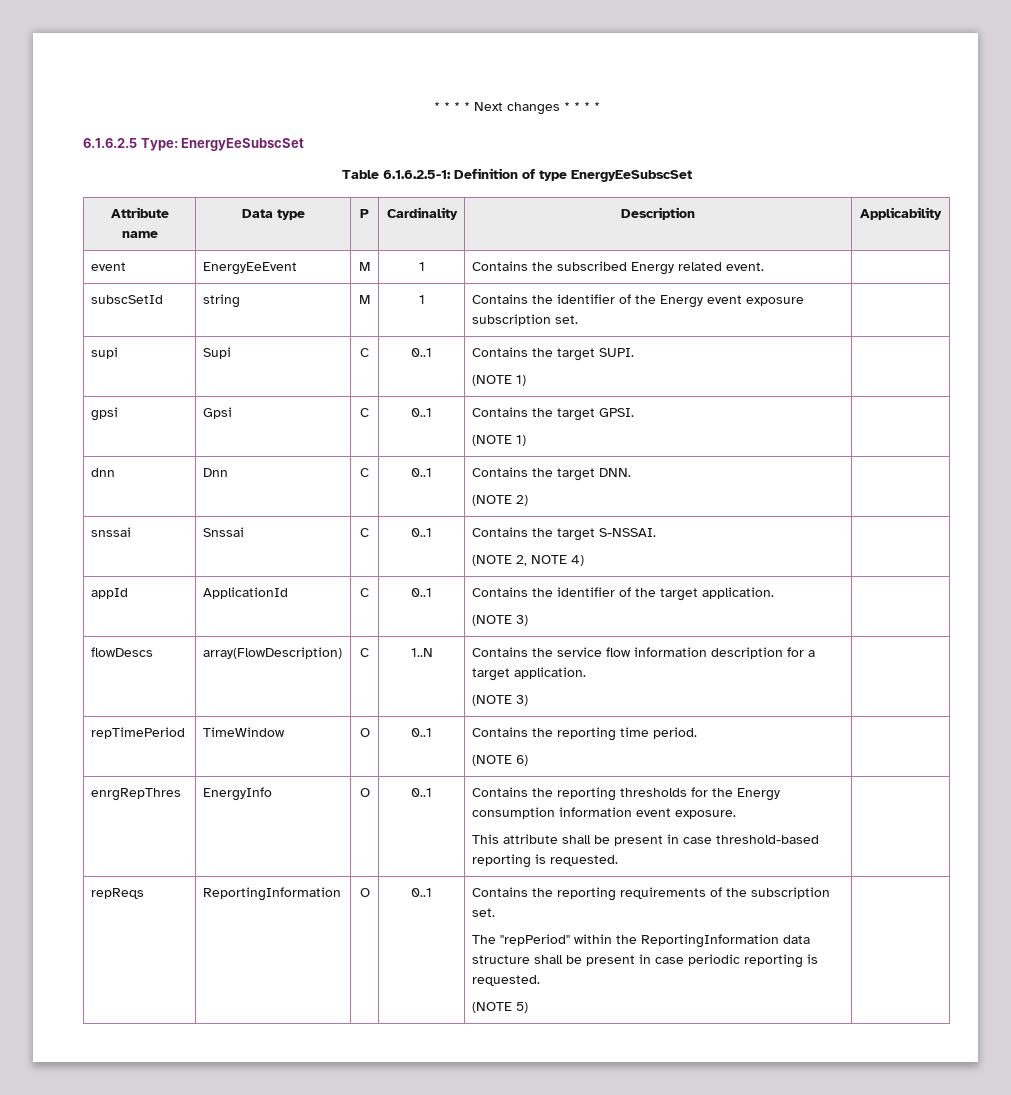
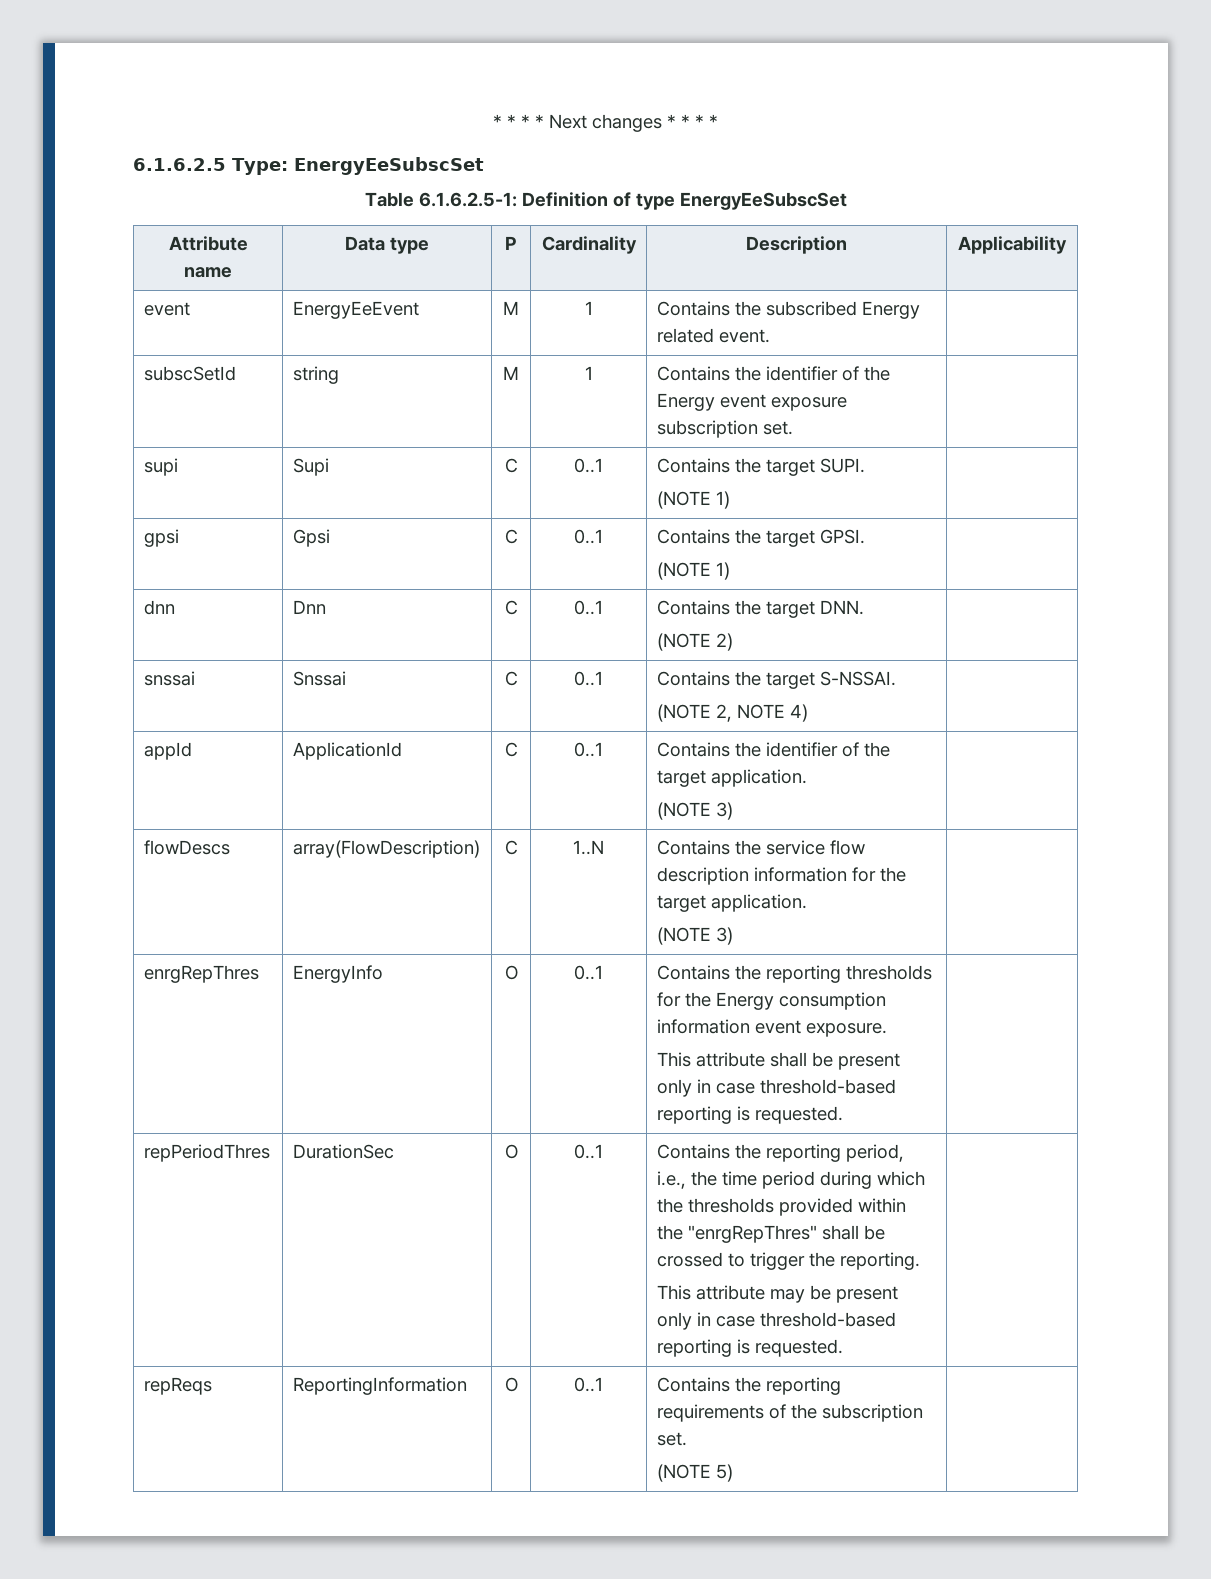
[633,647,815,659] [471,667,586,681] [471,695,528,706] [90,727,185,739] [202,727,285,737] [359,728,370,737] [411,728,432,737] [471,727,697,741] [471,755,528,766] information description for a target application. // (NOTE 3) | // repTimePeriod | TimeWindow | O | 0..1 | Contains the reporting time period. // (NOTE 6) | -> [656,867,906,885] [656,894,807,912] [656,927,733,945] description information for the target application. // (NOTE 3) |
(663, 840) none -> [656,1079,896,1097] [656,1106,843,1124] [143,1144,270,1162] [292,1144,394,1159] [504,1144,518,1159] [574,1144,603,1159] [656,1144,904,1162] [656,1171,925,1189] [656,1198,906,1216] [656,1225,885,1243] [656,1252,920,1270] [656,1285,898,1303] [656,1312,692,1330] only in case threshold-based reporting is requested. | // repPeriodThres | DurationSec | O | 0..1 | Contains the reporting period, i.e., the time period during which the thresholds provided within the "enrgRepThres" shall be crossed to trigger the reporting. // This attribute may be present only
[471,934,810,948] [471,954,818,968] [471,975,540,986] // The "repPeriod" within the ReportingInformation data structure shall be present in case periodic reporting is requested. -> (687, 1439) none

